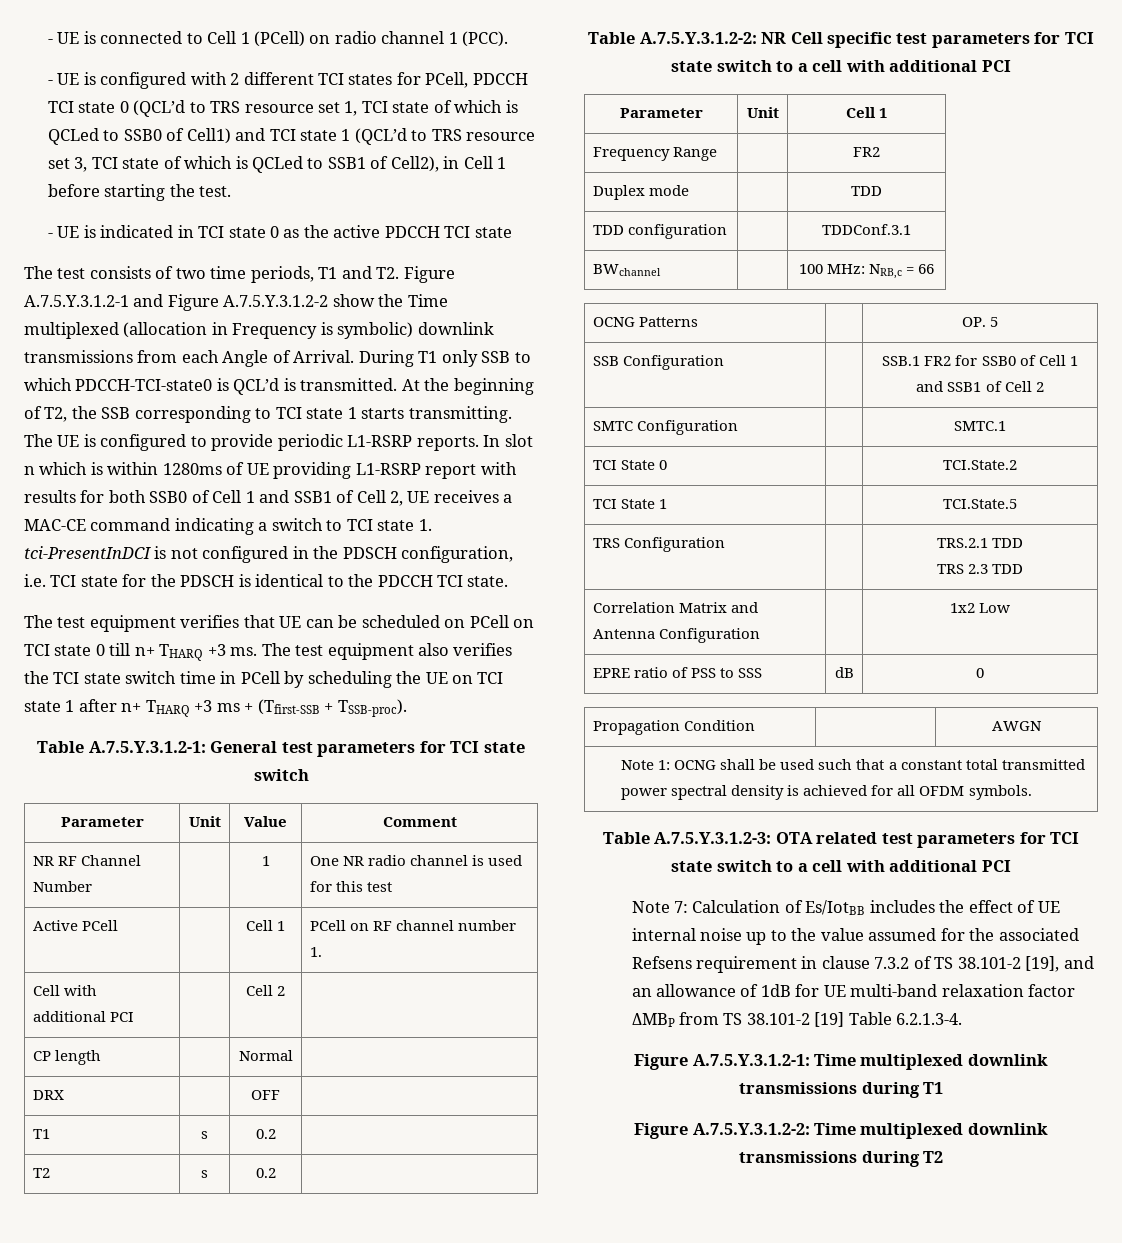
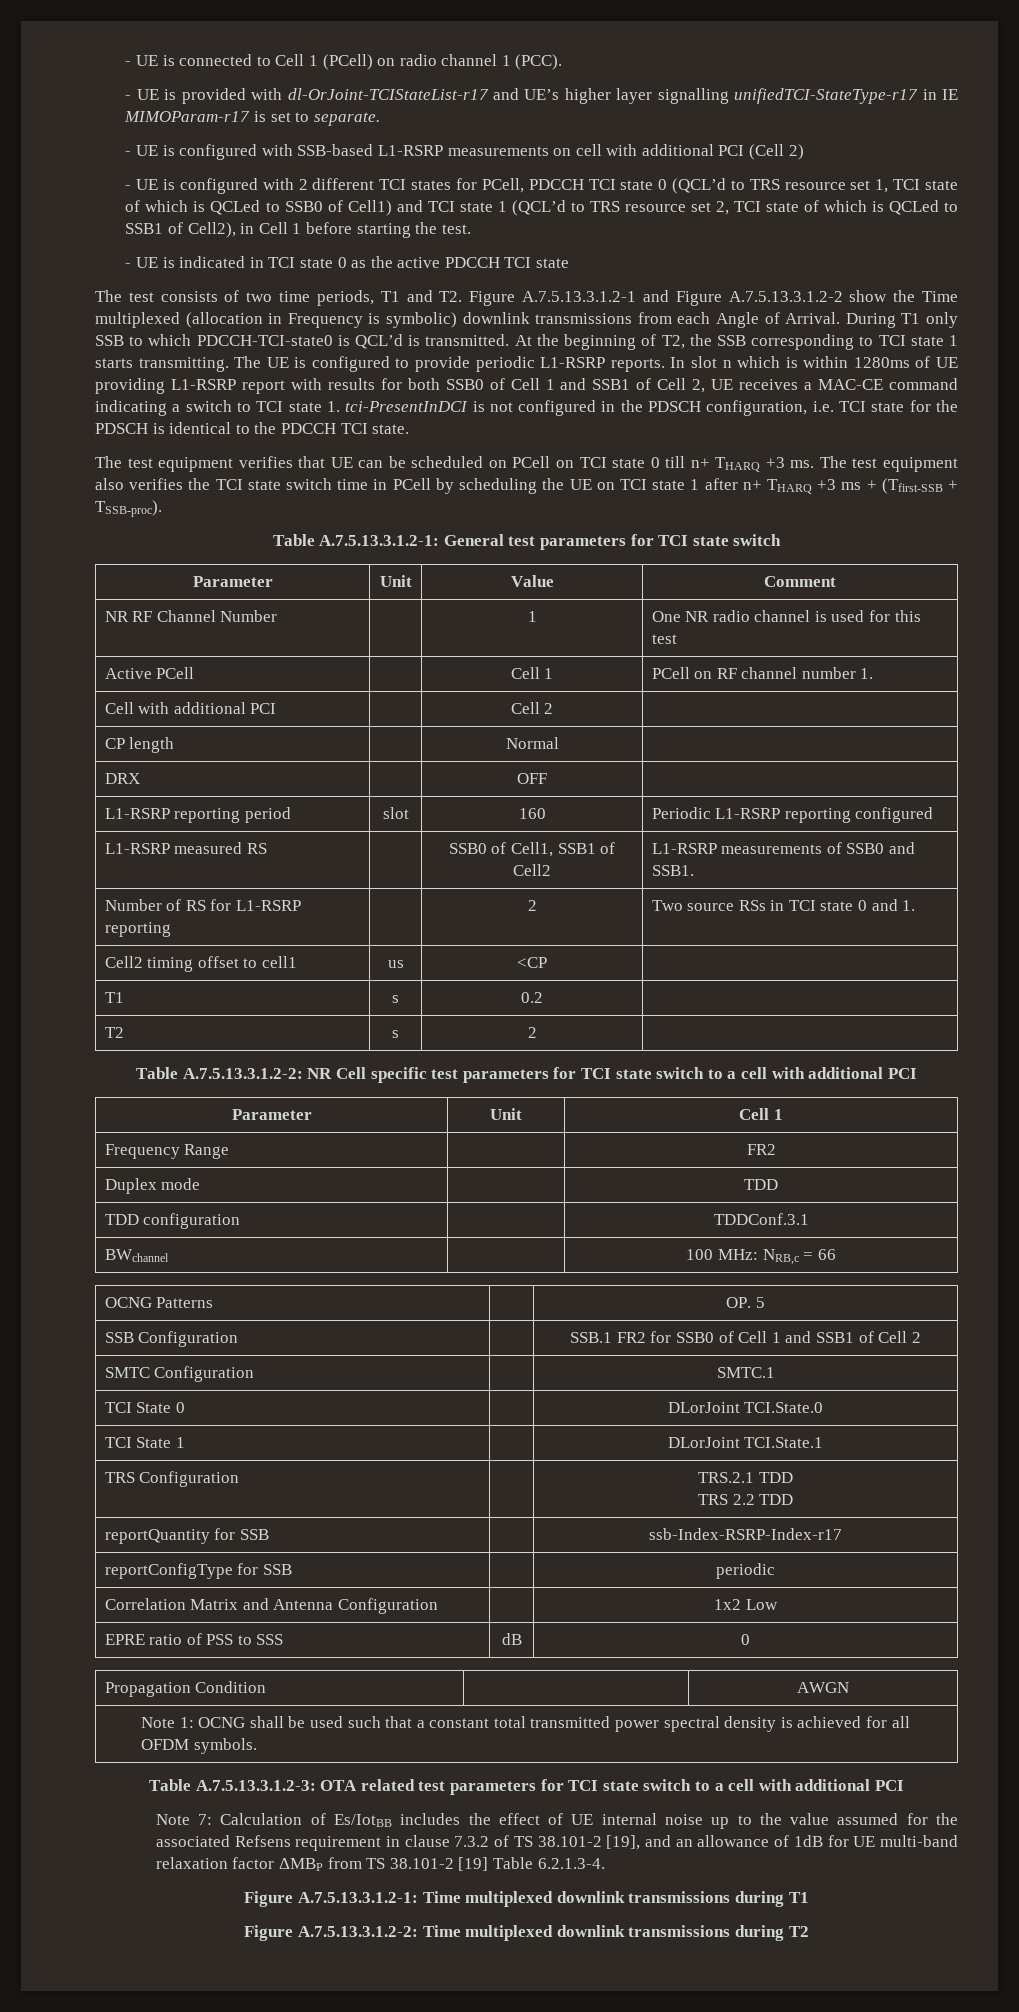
(509, 39) none -> [125,88,958,104] [124,111,380,126] [125,144,804,160] // - UE is provided with dl-OrJoint-TCIStateList-r17 and UE’s higher layer signalling unifiedTCI-StateType-r17 in IE MIMOParam-r17 is set to separate. // - UE is configured with SSB-based L1-RSRP measurements on cell with additional PCI (Cell 2)
[74,157,88,172] 3, -> [715,201,729,215] 2,
[24,295,129,307] A.7.5.Y.3.1.2-1 -> [522,291,637,302] A.7.5.13.3.1.2-1
[223,295,329,307] A.7.5.Y.3.1.2-2 -> [728,291,843,302] A.7.5.13.3.1.2-2
[88,741,206,753] A.7.5.Y.3.1.2-1: -> [319,535,440,546] A.7.5.13.3.1.2-1:
(280, 1095) none -> [104,807,291,823] [382,807,409,819] [518,808,546,819] [651,807,934,823] [104,842,267,854] [448,842,616,857] [513,864,551,876] [651,842,915,854] [651,865,694,876] [104,899,301,911] [104,922,171,937] [527,900,537,911] [651,899,916,911] [104,956,297,972] [387,960,404,968] [517,957,547,968] // L1-RSRP reporting period | slot | 160 | Periodic L1-RSRP reporting configured // L1-RSRP measured RS | | SSB0 of Cell1, SSB1 of Cell2 | L1-RSRP measurements of SSB0 and SSB1. // Number of RS for L1-RSRP reporting | | 2 | Two source RSs in TCI state 0 and 1. // Cell2 timing offset to cell1 | us | <CP |
[255,1168,276,1178] [588,32,757,44] 0.2 | // Table A.7.5.Y.3.1.2-2: -> [527,1027,537,1038] [136,1067,303,1079] 2 | // Table A.7.5.13.3.1.2-2:
[943,460,1017,470] TCI.State.2 -> [667,1402,824,1413] DLorJoint TCI.State.0
[943,499,1017,509] TCI.State.5 -> [667,1437,824,1448] DLorJoint TCI.State.1
[968,564,1024,574] 2.3 TDD -> [732,1494,794,1505] [104,1528,269,1544] [649,1528,842,1540] [104,1563,292,1579] [716,1563,775,1579] 2.2 TDD // reportQuantity for SSB | | ssb-Index-RSRP-Index-r17 // reportConfigType for SSB | | periodic
[654,832,772,844] A.7.5.Y.3.1.2-3: -> [195,1780,316,1791] A.7.5.13.3.1.2-3:
[692,1054,810,1066] A.7.5.Y.3.1.2-1: -> [298,1892,419,1903] A.7.5.13.3.1.2-1:
[692,1123,810,1135] A.7.5.Y.3.1.2-2: -> [298,1926,419,1937] A.7.5.13.3.1.2-2:

